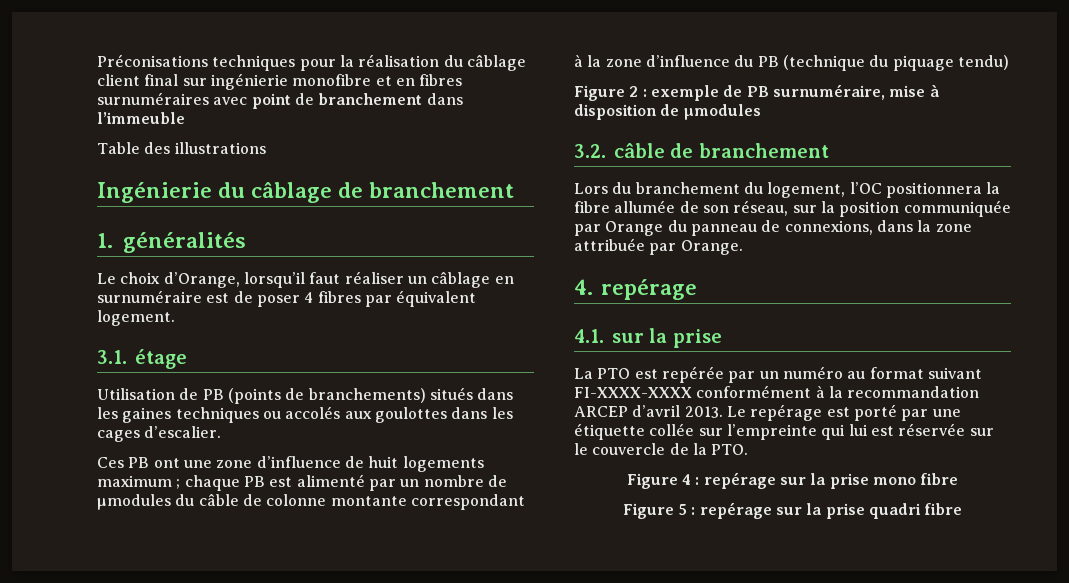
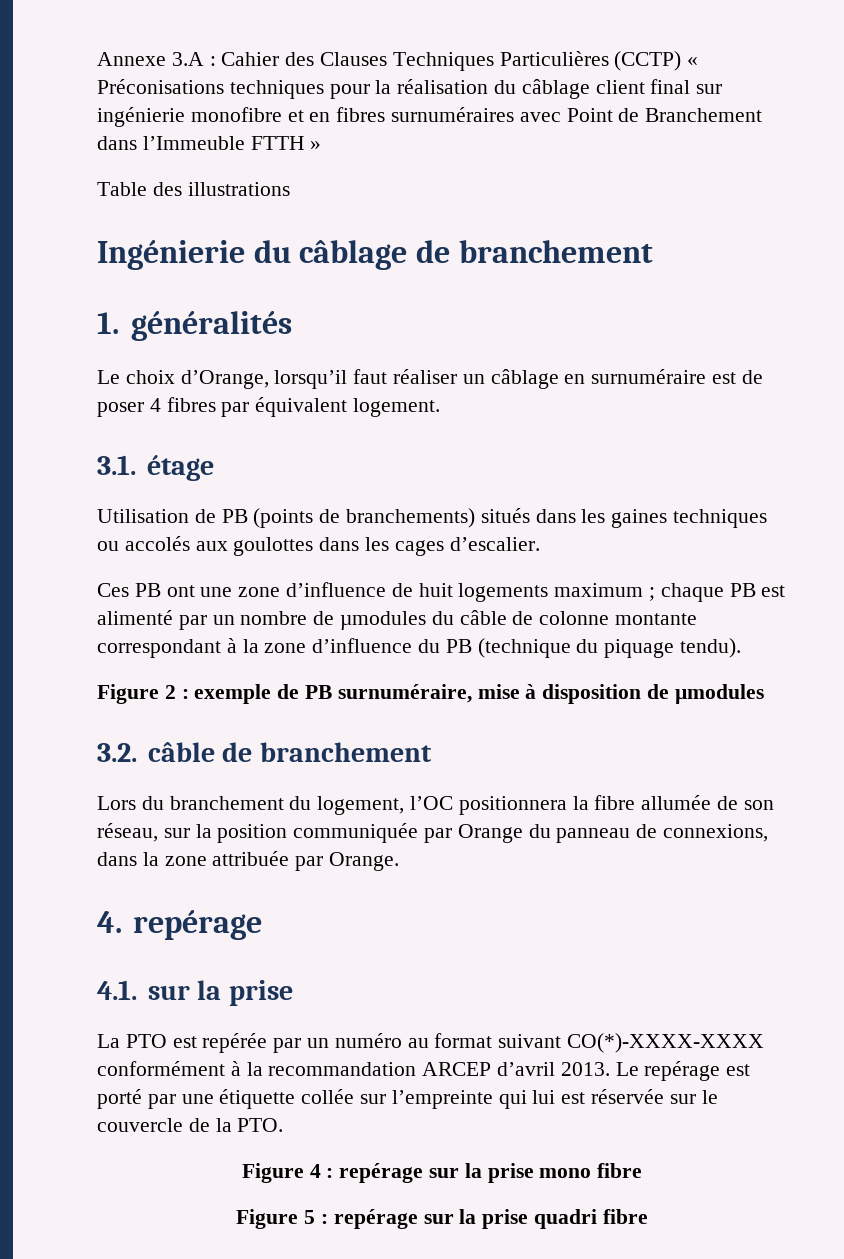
(97, 60) none -> [97,51,699,71] Annexe 3.A : Cahier des Clauses Techniques Particulières (CCTP) «
[251,93,463,109] [97,112,185,124] point de branchement dans l’immeuble -> [566,108,763,122] [97,136,322,150] Point de Branchement dans l’Immeuble FTTH »
[957,55,1009,70] tendu) -> [680,638,742,658] tendu).
[574,387,692,398] FI-XXXX-XXXX -> [567,1033,765,1053] CO(*)-XXXX-XXXX

